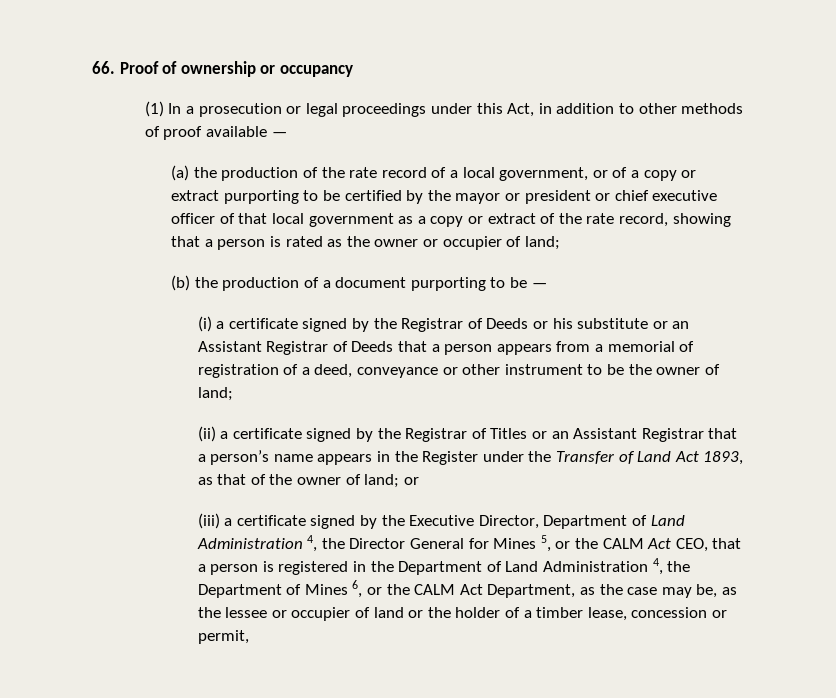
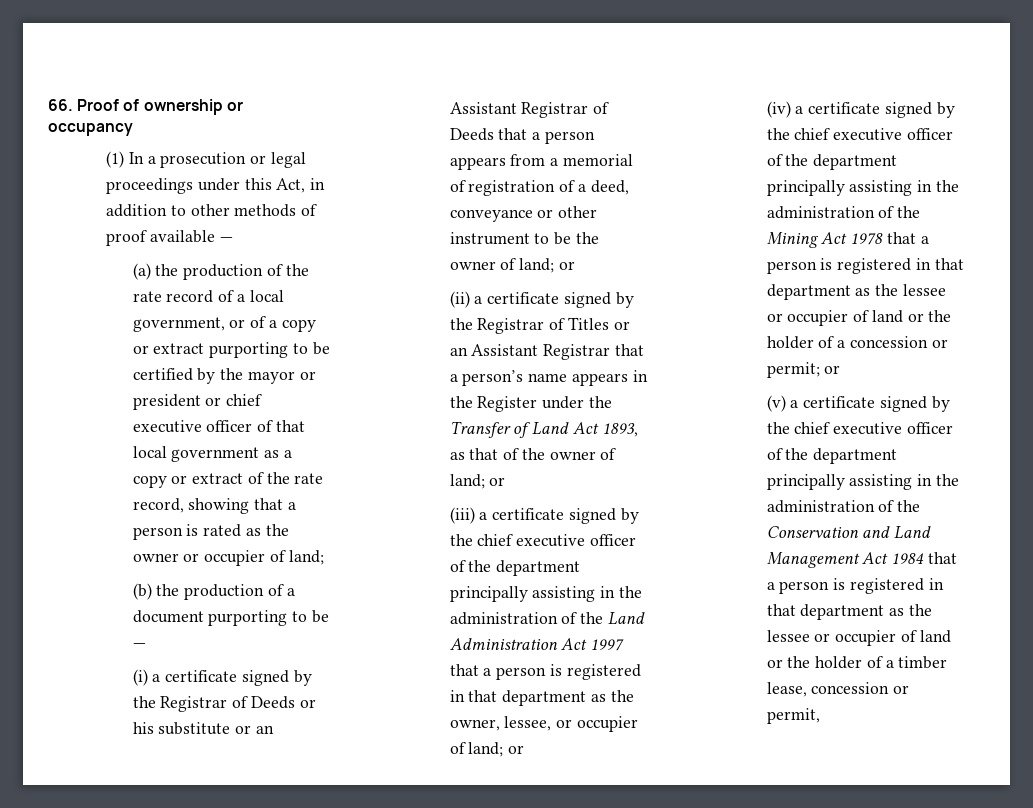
(233, 394) none -> [558,261,575,270] or
[409,515,685,529] [196,535,742,552] [197,558,691,575] [197,580,718,598] Executive Director, Department of Land Administration 4, the Director General for Mines 5, or the CALM Act CEO, that a person is registered in the Department of Land Administration 4, the Department of Mines 6, or the CALM Act Department, as the case may be, -> [477,534,636,547] [449,560,581,576] [449,586,642,602] [449,612,645,625] [449,638,625,651] [449,664,641,680] [449,690,634,706] [449,716,638,732] [449,742,525,757] [766,101,955,118] [766,128,953,141] [766,154,898,170] [766,180,959,196] [766,206,921,219] [766,232,929,248] [766,258,964,274] [766,284,946,300] [766,310,952,326] [766,336,948,349] [766,362,841,378] [766,395,950,412] [766,422,953,435] [766,448,898,464] [766,474,959,490] [766,500,921,513] [766,526,932,539] [766,552,957,568] [766,578,944,594] [766,604,885,620] chief executive officer of the department principally assisting in the administration of the Land Administration Act 1997 that a person is registered in that department as the owner, lessee, or occupier of land; or // (iv) a certificate signed by the chief executive officer of the department principally assisting in the administration of the Mining Act 1978 that a person is registered in that department as the lessee or occupier of land or the holder of a concession or permit; or // (v) a certificate signed by the chief executive officer of the department principally assisting in the administration of the Conservation and Land Management Act 1984 that a person is registered in that department

